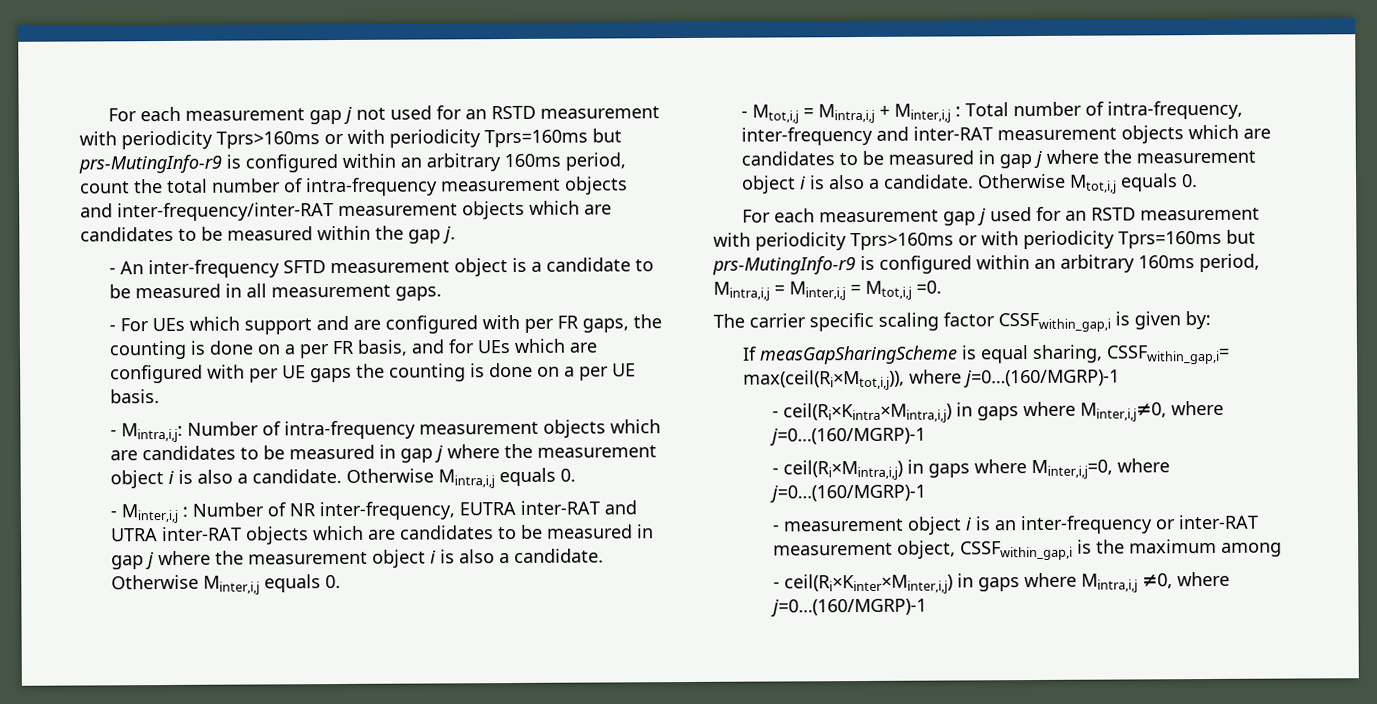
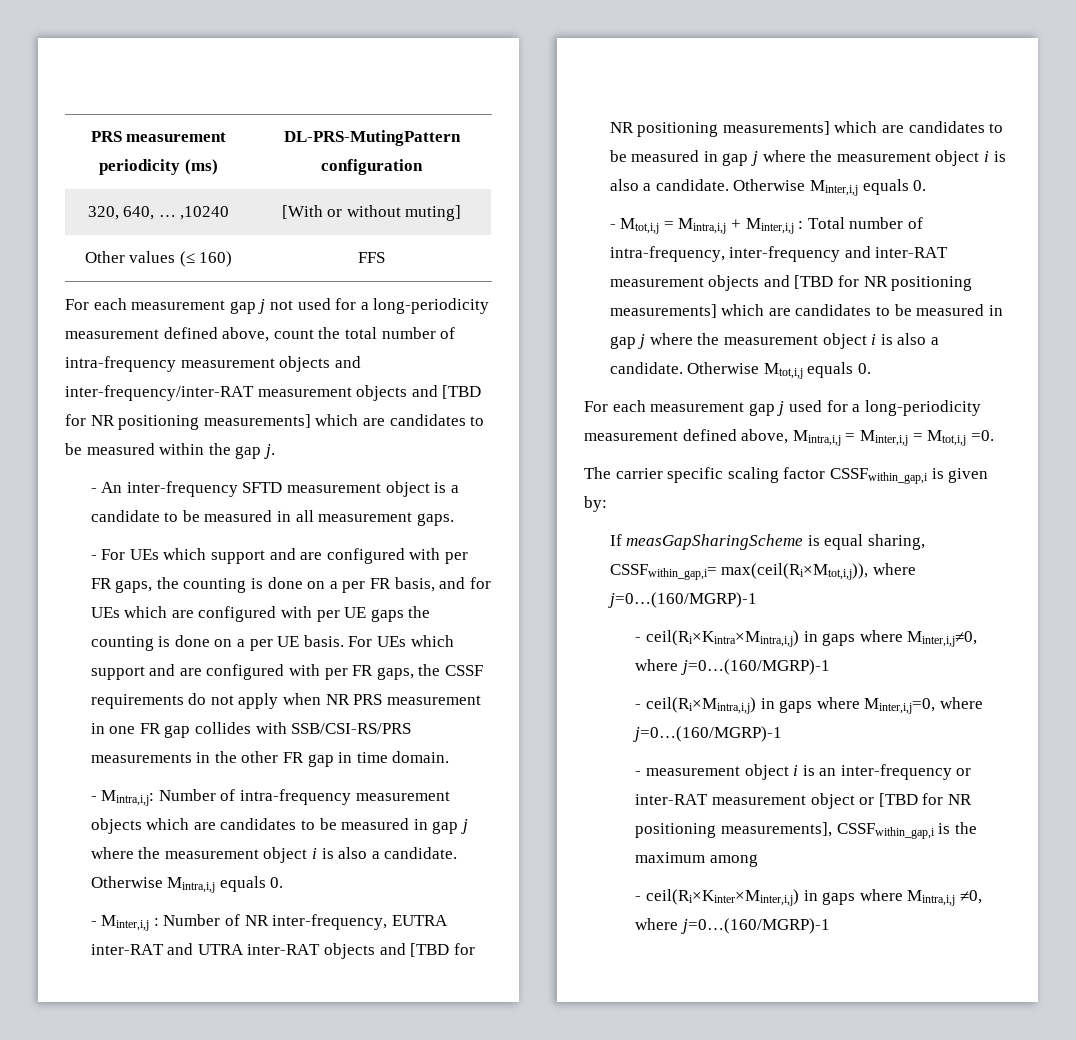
(107, 115) none -> [90,131,227,142] [99,159,218,175] [283,130,461,146] [321,159,423,175] [87,206,230,220] [281,205,462,221] [84,251,233,267] [358,252,385,263] PRS measurement periodicity (ms) | DL-PRS-MutingPattern configuration // 320, 640, … ,10240 | [With or without muting] // Other values (≤ 160) | FFS //
[464,105,660,120] [79,128,622,150] [78,152,626,174] an RSTD measurement with periodicity Tprs>160ms or with periodicity Tprs=160ms but prs-MutingInfo-r9 is configured within an arbitrary 160ms period, -> [360,298,490,314] [65,327,270,342] a long-periodicity measurement defined above,
(525, 210) none -> [411,385,482,399] [65,414,311,430] and [TBD for NR positioning measurements]
(161, 396) none -> [348,635,454,647] [90,664,483,680] [90,693,481,709] [90,722,412,738] [90,751,450,767] For UEs which support and are configured with per FR gaps, the CSSF requirements do not apply when NR PRS measurement in one FR gap collides with SSB/CSI-RS/PRS measurements in the other FR gap in time domain.
(310, 535) none -> [379,943,475,957] [609,121,830,137] and [TBD for NR positioning measurements]
(1185, 134) none -> [763,275,973,291] [609,304,717,318] and [TBD for NR positioning measurements]
[1064,207,1260,221] [713,229,1256,251] [712,253,1260,275] an RSTD measurement with periodicity Tprs>160ms or with periodicity Tprs=160ms but prs-MutingInfo-r9 is configured within an arbitrary 160ms period, -> [852,400,981,416] [584,429,789,444] a long-periodicity measurement defined above,
[897,540,957,559] object, -> [810,793,972,809] [635,822,832,838] object or [TBD for NR positioning measurements],

